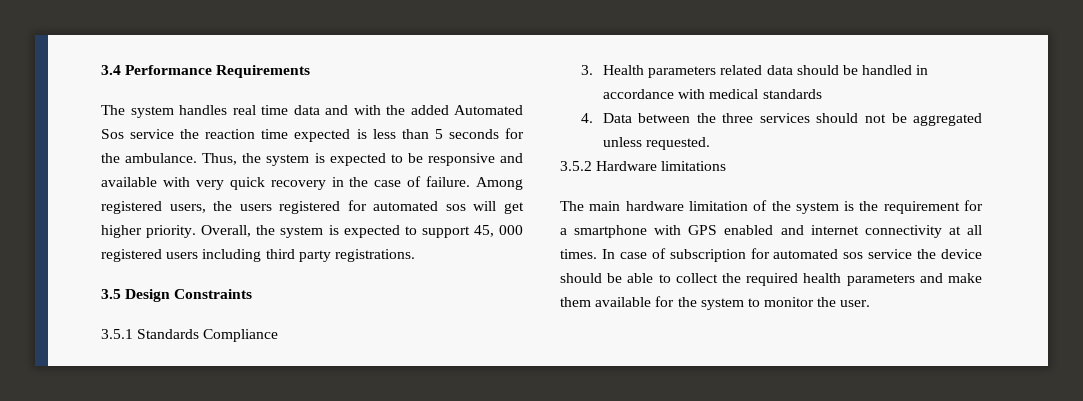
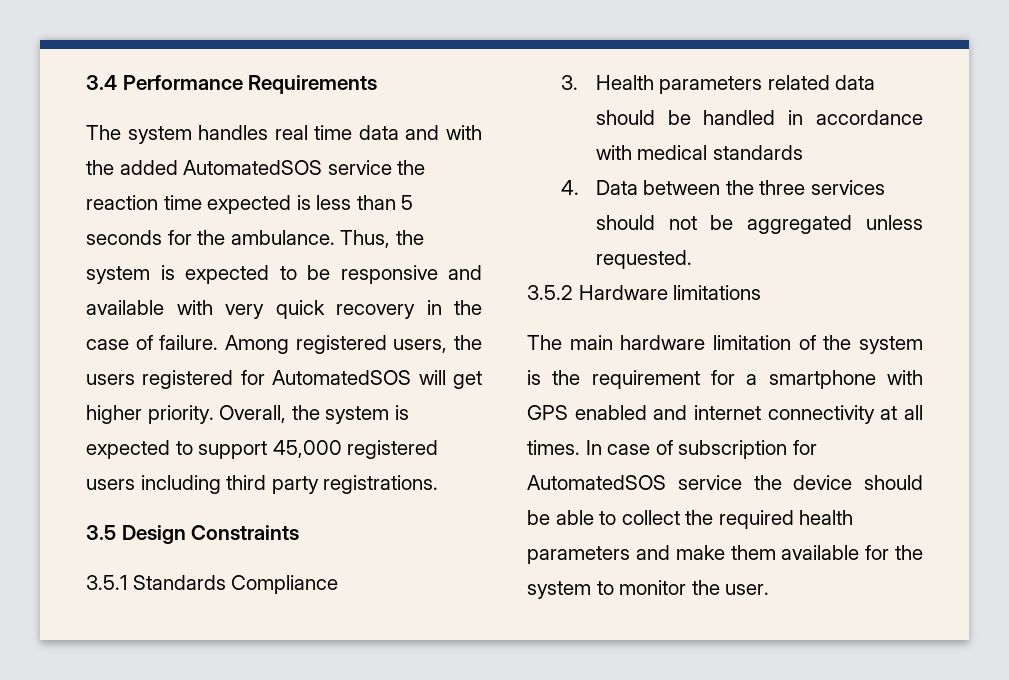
[454,105,523,115] [101,129,124,139] Automated Sos -> [183,160,323,175] AutomatedSOS
[373,201,466,211] automated sos -> [272,370,412,385] AutomatedSOS
[473,225,523,237] 45, 000 -> [272,440,342,458] 45,000
[773,249,864,259] automated sos -> [527,475,666,490] AutomatedSOS

